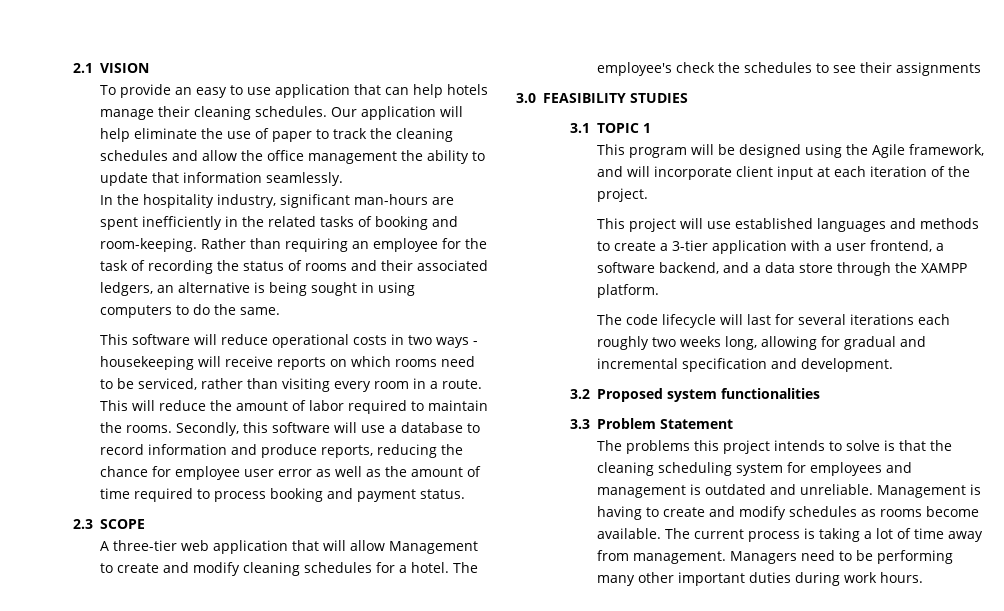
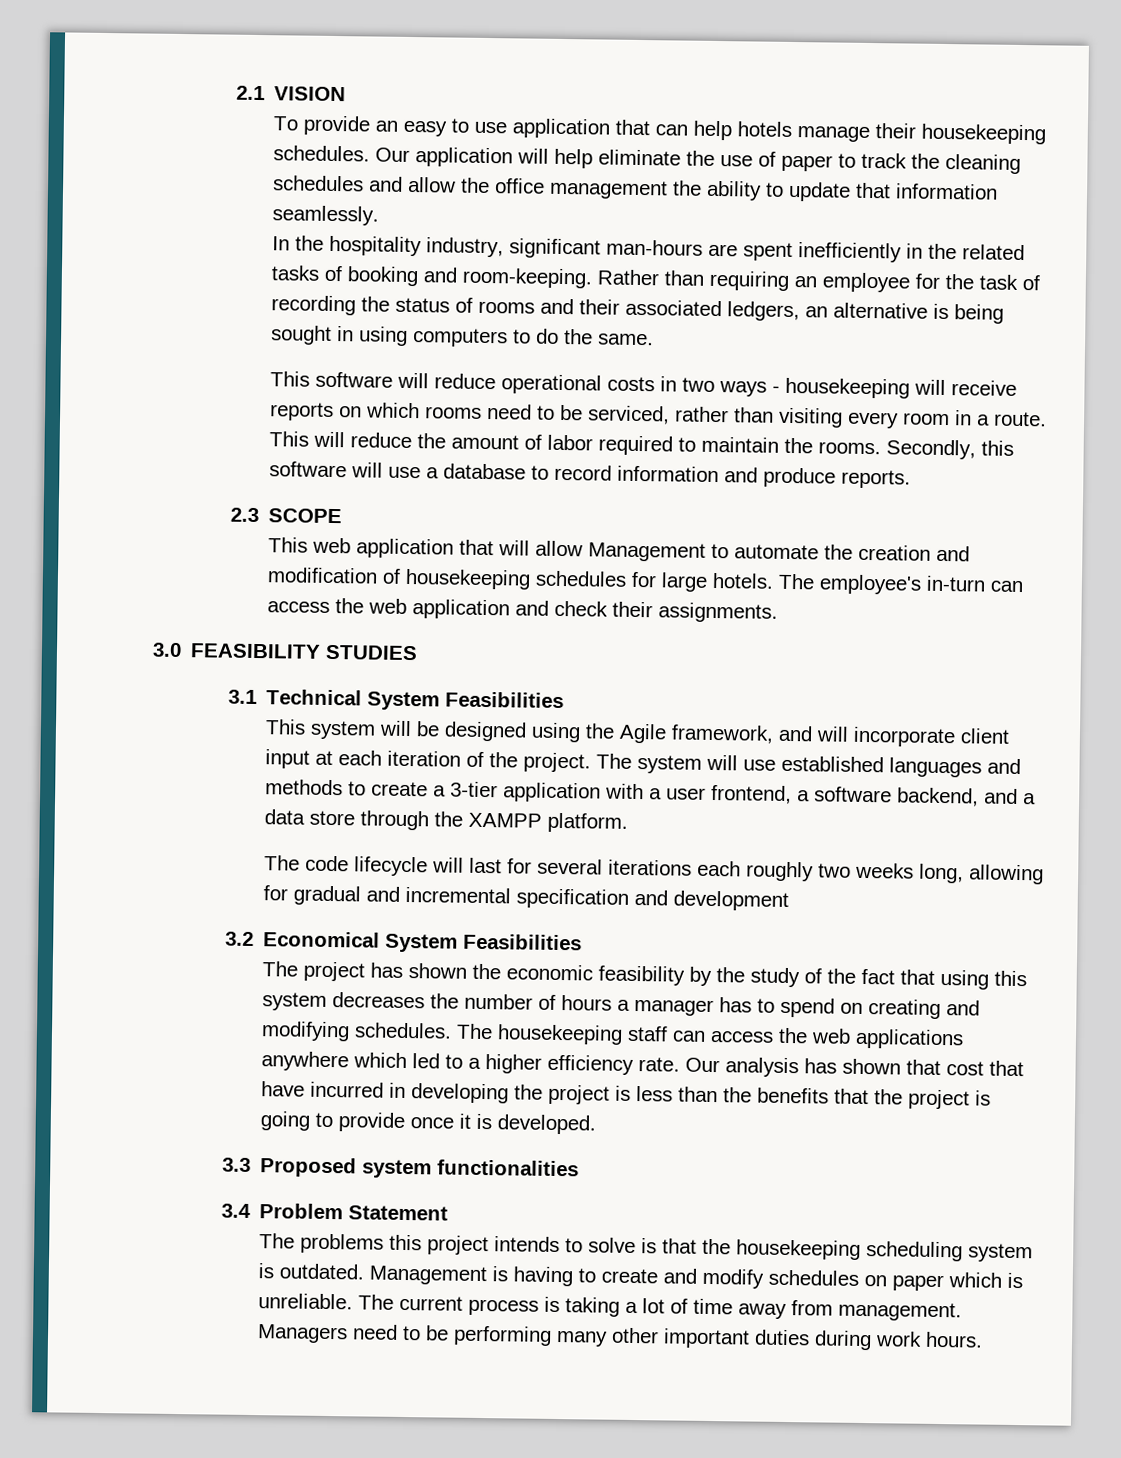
[193,106,251,120] cleaning -> [920,123,1046,145] housekeeping
[320,444,463,458] [99,466,481,480] [99,488,465,502] reports, reducing the chance for employee user error as well as the amount of time required to process booking and payment status. -> [840,469,911,489] reports.
[99,540,177,551] A three-tier -> [267,537,308,553] This
[116,562,478,576] [596,62,981,76] create and modify cleaning schedules for a hotel. The employee's check the schedules to see their assignments -> [733,544,970,562] [266,567,1023,595] [266,598,778,623] automate the creation and modification of housekeeping schedules for large hotels. The employee's in-turn can access the web application and check their assignments.
[596,123,651,133] [596,144,687,158] TOPIC 1 // This program -> [266,689,565,711] [264,719,376,740] Technical System Feasibilities // This system
[596,218,676,232] // This project -> [595,753,702,774] The system
[800,358,893,372] [569,389,590,399] development. // 3.2 -> [672,890,789,912] [224,931,583,953] [261,961,1027,990] [261,992,980,1019] [260,1021,964,1050] [260,1051,1024,1078] [260,1081,991,1110] [259,1111,596,1135] [221,1157,251,1172] development // 3.2 Economical System Feasibilities // The project has shown the economic feasibility by the study of the fact that using this system decreases the number of hours a manager has to spend on creating and modifying schedules. The housekeeping staff can access the web applications anywhere which led to a higher efficiency rate. Our analysis has shown that cost that have incurred in developing the project is less than the benefits that the project is going to provide once it is developed. // 3.3
[569,419,590,429] 3.3 -> [220,1203,251,1218] 3.4
[596,462,654,476] cleaning -> [735,1239,861,1260] housekeeping
[786,462,912,476] [596,484,873,498] for employees and management is outdated and unreliable. -> [257,1263,364,1280] is outdated.
[860,506,979,517] [596,528,661,539] as rooms become available. -> [863,1272,1023,1292] [257,1293,353,1310] on paper which is unreliable.

